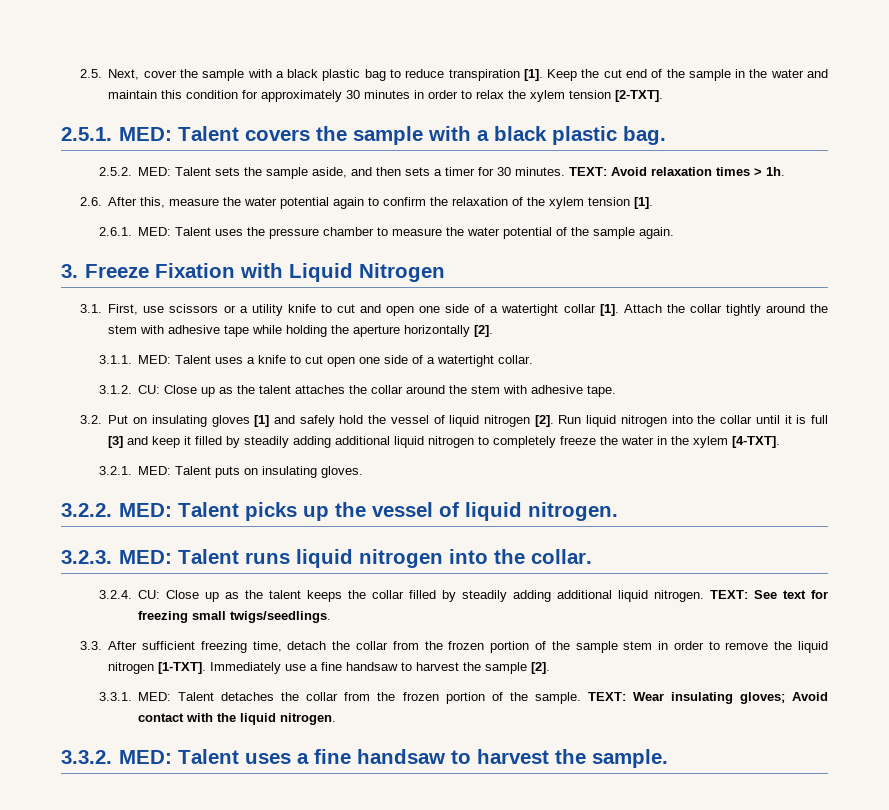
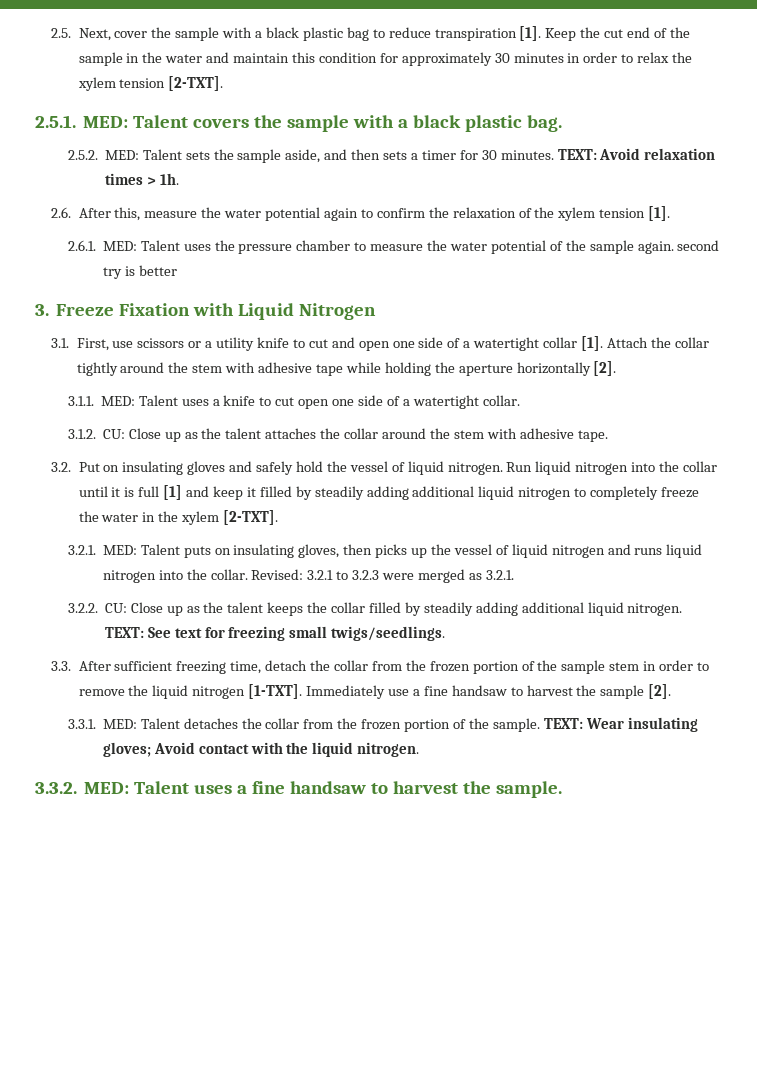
(675, 233) none -> [677,240,720,251] [102,265,177,279] second try is better
[254,415,270,427] [1] -> (226, 468) none
[484,415,554,427] nitrogen [2]. -> [447,462,503,475] nitrogen.
[108,436,124,448] [3] -> [163,485,183,500] [1]
[732,436,781,448] [4-TXT]. -> [223,510,279,525] [2-TXT].
[321,466,364,478] [61,502,239,517] gloves. // 3.2.2. MED: Talent -> [298,544,373,558] gloves, then
[527,502,618,521] [61,549,239,564] nitrogen. // 3.2.3. MED: Talent -> [551,544,631,558] nitrogen and
[98,590,132,599] // 3.2.4. -> [251,569,514,583] [67,603,98,613] Revised: 3.2.1 to 3.2.3 were merged as 3.2.1. // 3.2.2.

